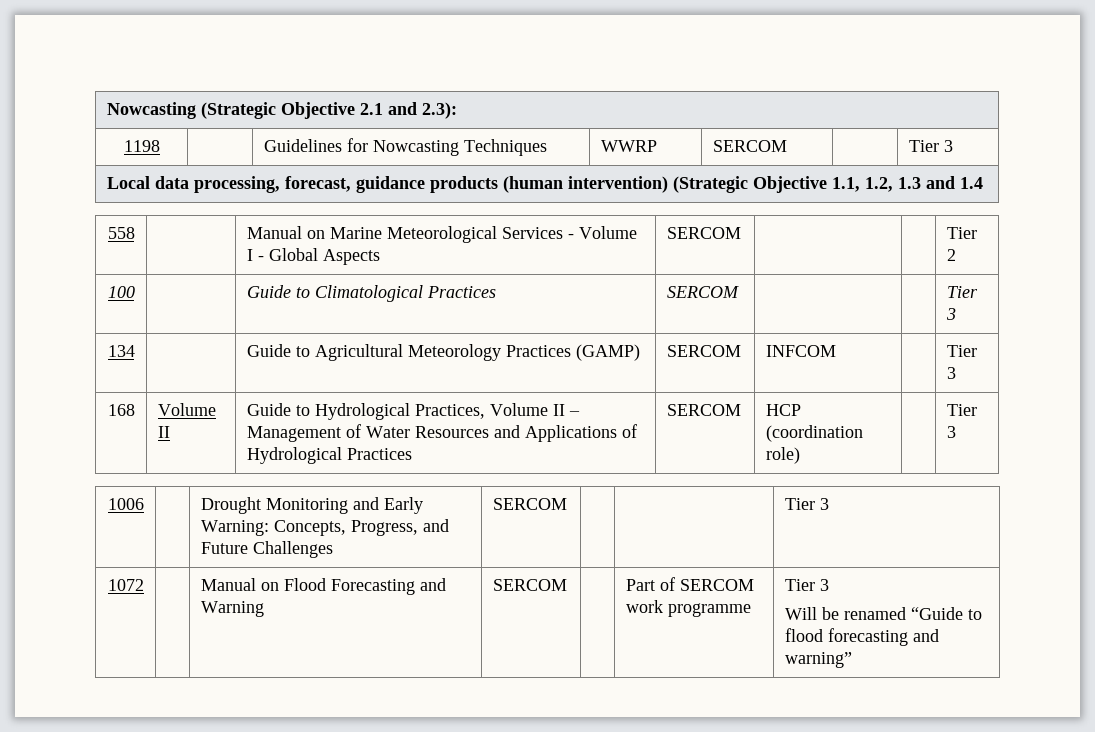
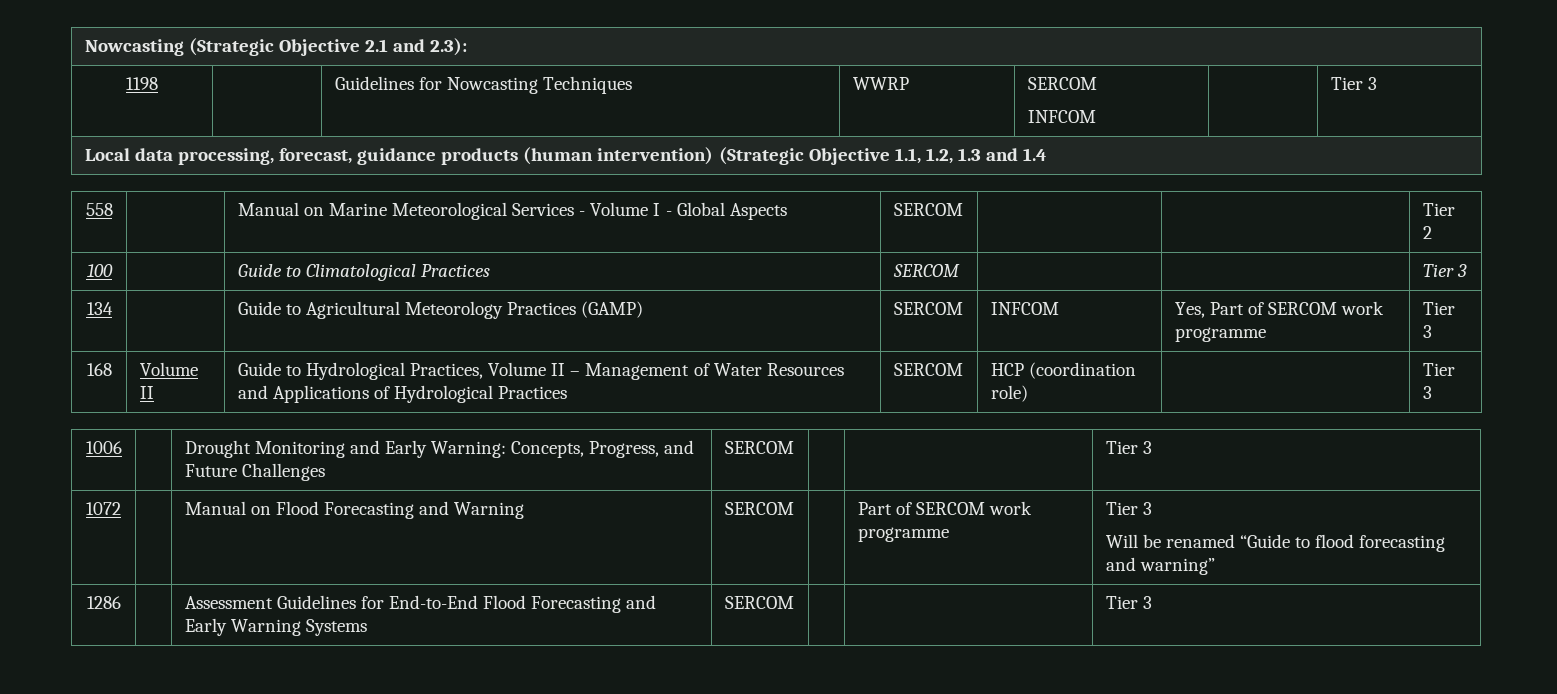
(787, 146) none -> [1027,110,1096,123] // INFCOM
(836, 351) none -> [1174,301,1385,318] [1174,327,1266,342] Yes, Part of SERCOM work programme
(852, 660) none -> [86,596,121,609] [184,595,657,613] [184,618,367,636] [724,596,794,609] [1105,596,1152,609] // 1286 | | Assessment Guidelines for End-to-End Flood Forecasting and Early Warning Systems | SERCOM | | | Tier 3

